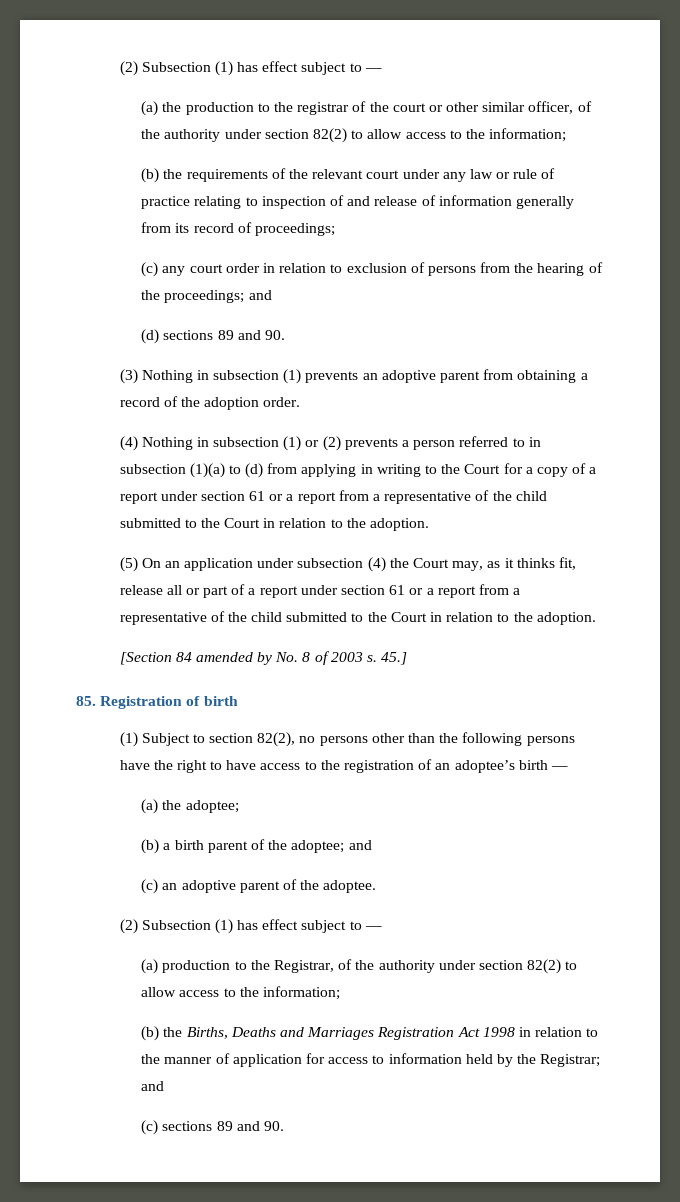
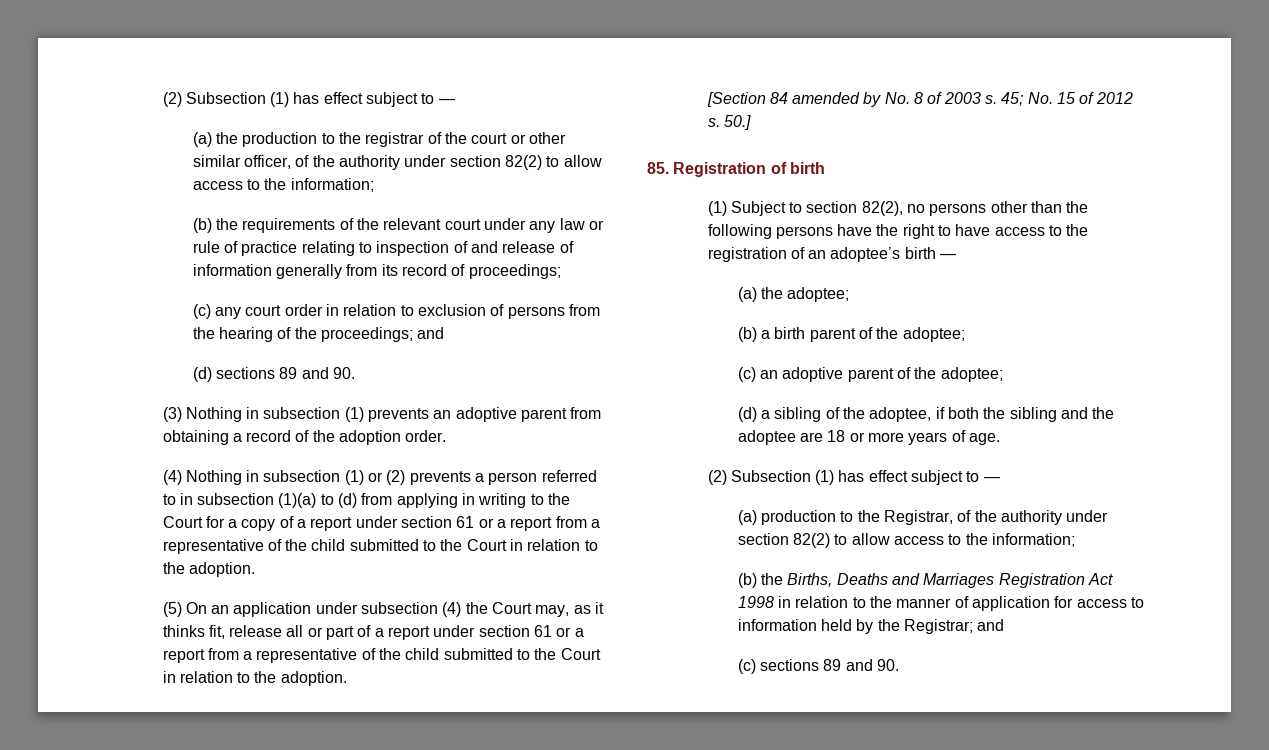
[381,652,408,665] 45.] -> [1001,92,1133,106] [707,115,751,130] 45; No. 15 of 2012 s. 50.]
[348,840,372,850] and -> (965, 334) none
[323,880,377,893] adoptee. -> [940,367,1003,382] [737,407,1115,422] [737,430,1001,445] adoptee; // (d) a sibling of the adoptee, if both the sibling and the adoptee are 18 or more years of age.

